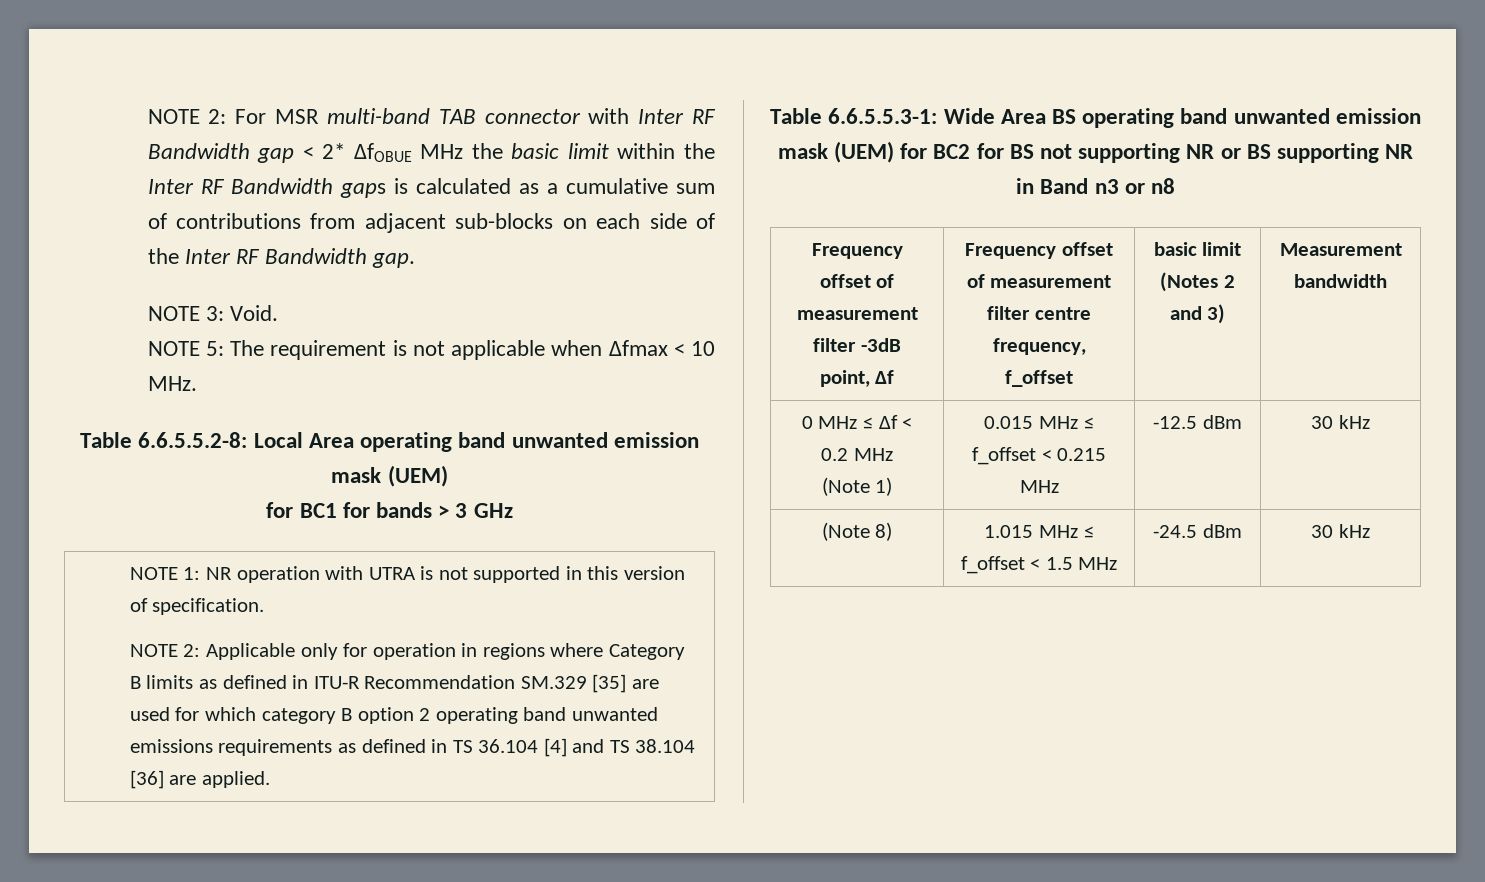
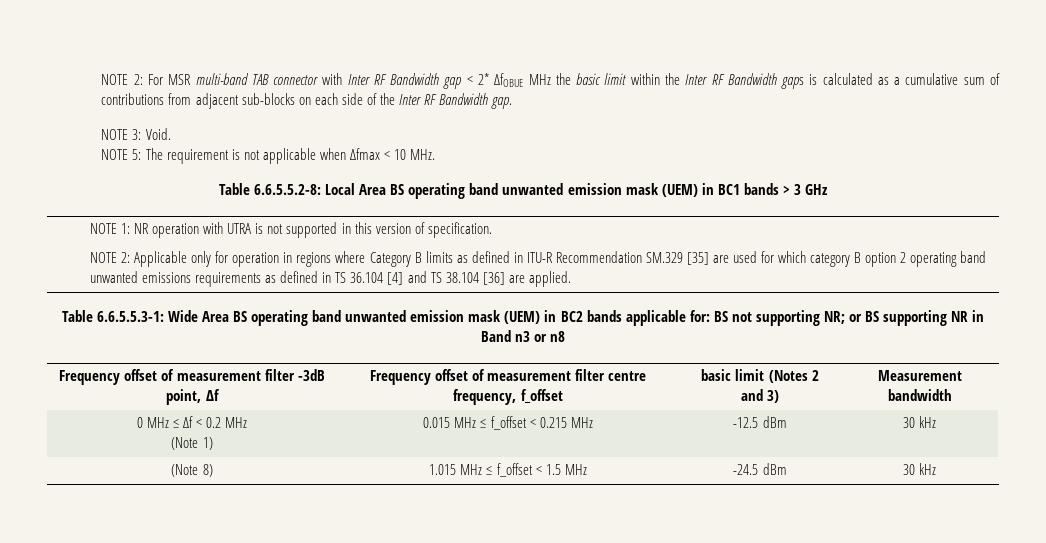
[360,432,699,452] [331,465,448,487] [266,502,370,518] operating band unwanted emission mask (UEM) // for BC1 for -> [390,183,740,199] BS operating band unwanted emission mask (UEM) in BC1
[900,143,1004,159] for BC2 for -> [544,310,710,326] in BC2 bands applicable for:
[1186,144,1215,159] NR -> [823,311,845,324] NR;

